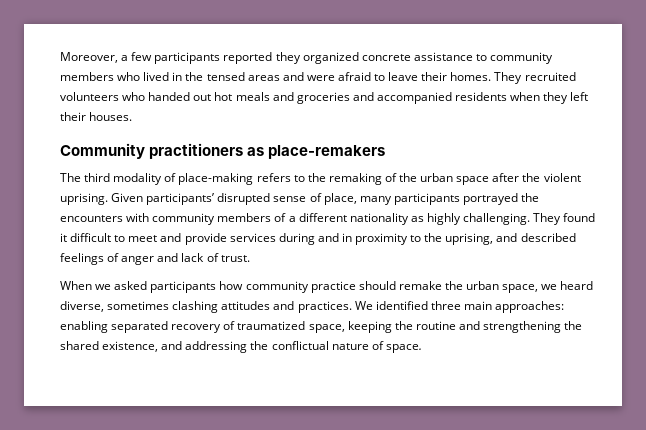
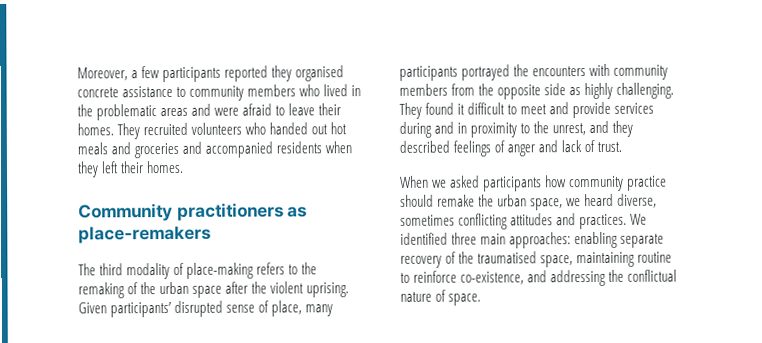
[302,52,359,64] organized -> [295,65,345,82] organised
[206,72,245,81] tensed -> [96,104,158,121] problematic
[89,112,133,121] houses. -> [146,160,185,174] homes.
[274,213,409,225] of a different nationality -> [451,83,567,100] from the opposite side
[445,233,518,245] uprising, and -> [552,120,634,137] unrest, and they
[172,301,219,313] clashing -> [458,213,509,230] conflicting
[111,321,169,333] separated -> [620,233,665,248] separate
[237,321,583,333] [60,341,159,352] traumatized space, keeping the routine and strengthening the shared existence, -> [458,251,673,268] [400,270,525,285] the traumatised space, maintaining routine to reinforce co-existence,

